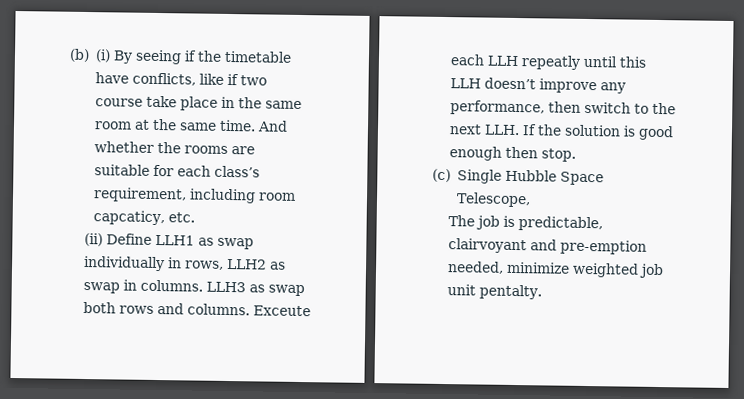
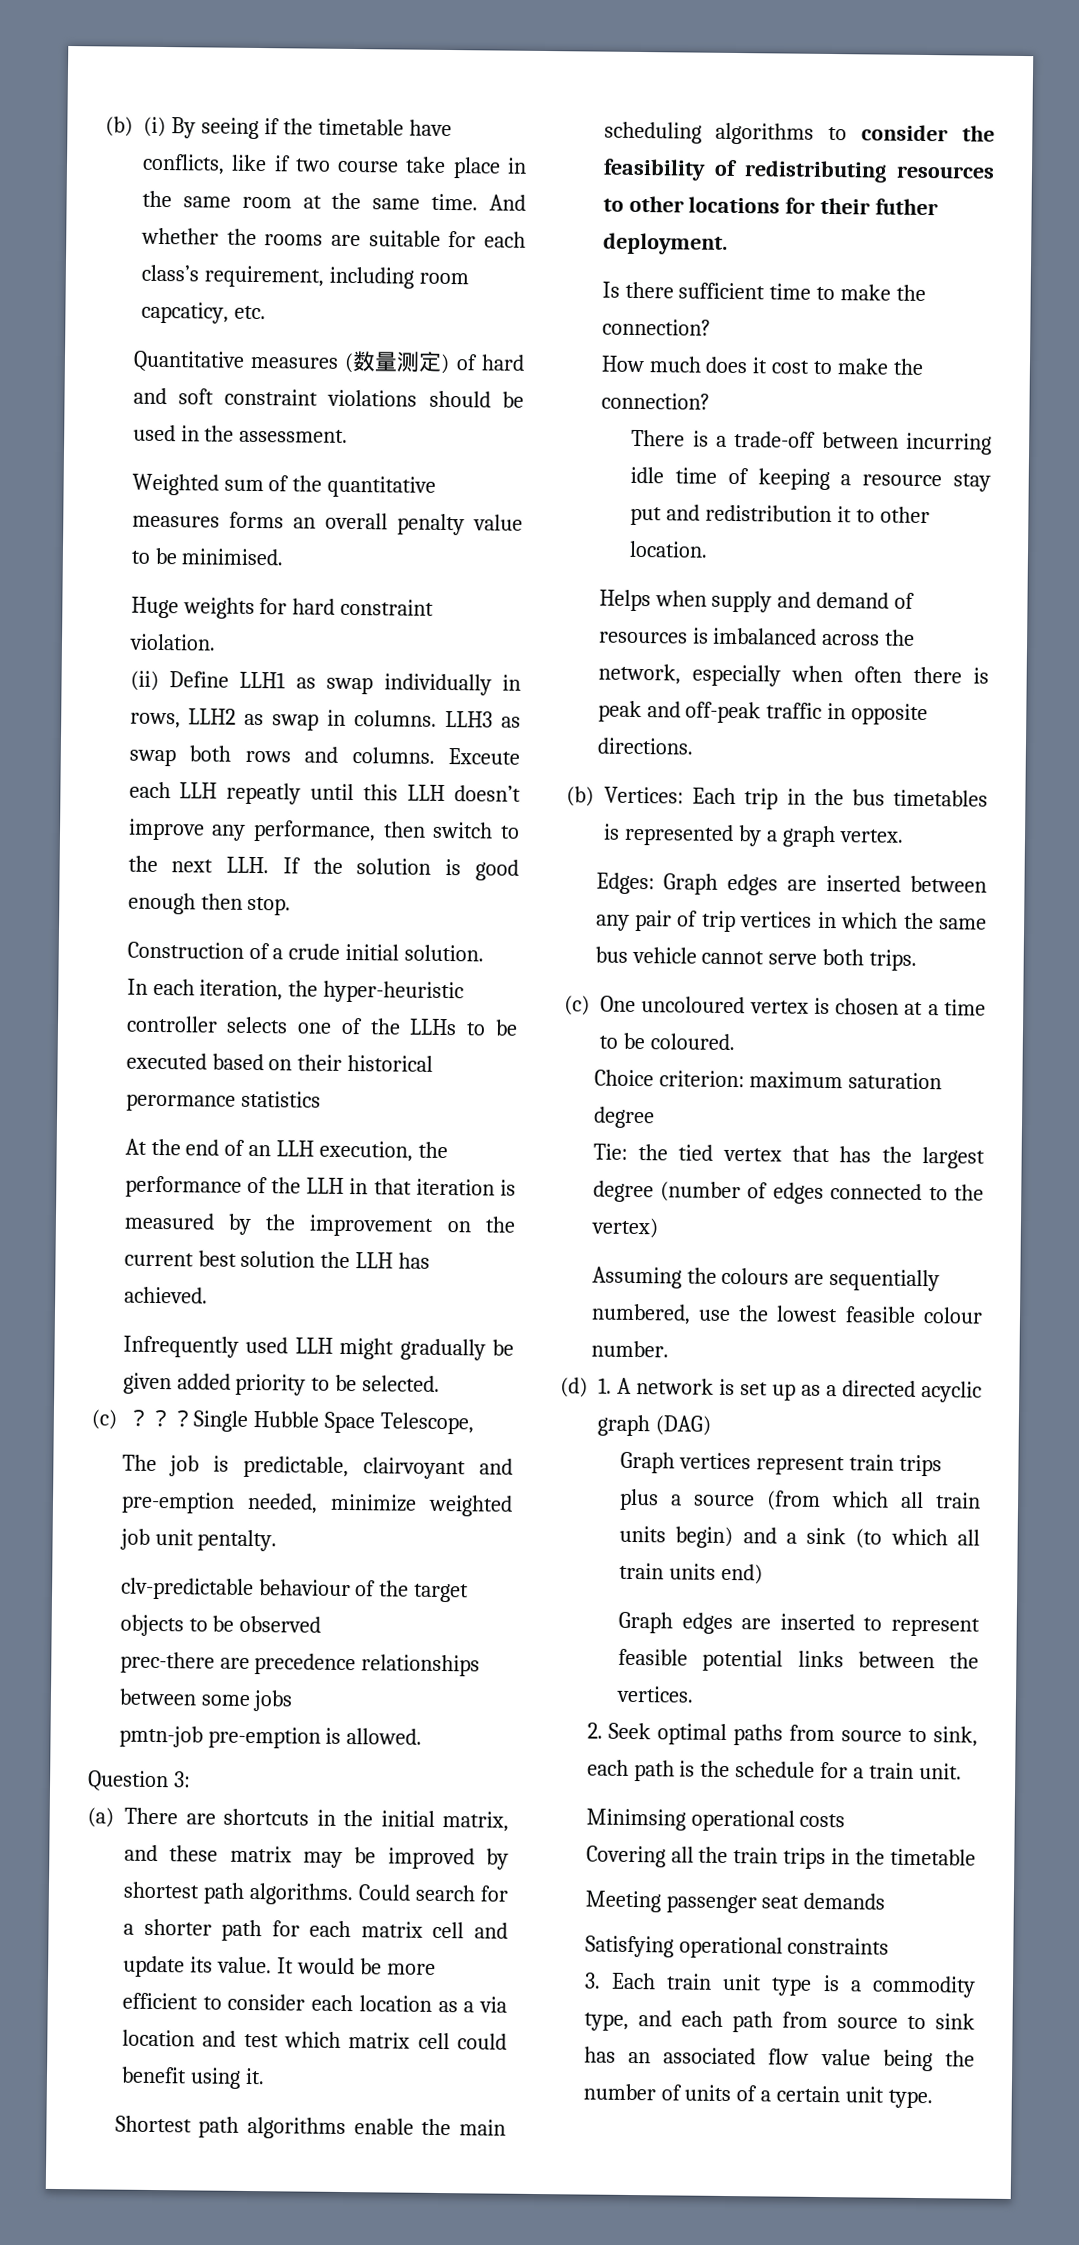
(195, 217) none -> [132,350,525,375] [132,387,524,408] [132,424,349,443] [131,473,437,498] [131,511,523,536] [130,547,284,566] [130,596,435,619] [128,633,216,651] // Quantitative measures (数量测定) of hard and soft constraint violations should be used in the assessment. // Weighted sum of the quantitative measures forms an overall penalty value to be minimised. // Huge weights for hard constraint violation.
[432,168,451,183] // (c) -> [126,941,485,962] [126,978,465,1004] [125,1015,518,1036] [125,1052,434,1072] [125,1090,321,1112] [124,1138,449,1162] [124,1175,516,1198] [123,1212,516,1237] [123,1250,431,1269] [123,1286,208,1304] [122,1335,514,1361] [122,1372,441,1396] [91,1409,194,1430] // Construction of a crude initial solution. // In each iteration, the hyper-heuristic controller selects one of the LLHs to be executed based on their historical perormance statistics // At the end of an LLH execution, the performance of the LLH in that iteration is measured by the improvement on the current best solution the LLH has achieved. // Infrequently used LLH might gradually be given added priority to be selected. // (c)？？？
(542, 292) none -> [119,1577,470,1603] [119,1614,322,1637] [119,1651,481,1677] [118,1688,294,1712] [118,1725,423,1749] [87,1770,191,1792] [87,1807,509,1832] [124,1844,509,1870] [123,1881,509,1906] [123,1918,508,1942] [123,1955,436,1978] [122,1992,508,2013] [122,2029,507,2050] [121,2066,265,2089] [114,2115,506,2140] [603,121,995,145] [602,158,995,183] [602,195,939,216] [602,232,728,255] [601,281,927,302] [601,318,711,336] [600,355,925,375] [600,392,710,410] [631,429,992,455] [630,466,992,492] [630,504,930,526] [629,540,709,558] [598,589,916,613] [598,627,916,646] [597,663,989,687] [597,700,929,726] [596,737,694,755] [566,786,988,810] [603,823,904,848] [595,872,987,896] [595,909,988,933] [594,946,918,971] [564,995,986,1016] [599,1032,735,1051] [593,1069,943,1090] [592,1106,655,1129] [592,1143,985,1169] [592,1180,984,1204] [590,1217,659,1239] [591,1266,941,1292] [590,1303,983,1325] [590,1340,669,1358] [560,1377,982,1403] [597,1414,711,1437] [620,1451,942,1477] [619,1488,981,1511] [619,1525,981,1549] [619,1562,764,1585] [618,1611,980,1637] [618,1648,979,1672] [616,1685,695,1703] [586,1722,978,1747] [586,1759,963,1782] [585,1808,846,1832] [585,1845,977,1870] [584,1890,886,1914] [584,1935,890,1959] [583,1972,976,1998] [583,2010,975,2033] [583,2046,975,2072] [582,2083,934,2109] // clv-predictable behaviour of the target objects to be observed // prec-there are precedence relationships between some jobs // pmtn-job pre-emption is allowed. // Question 3: // (a) There are shortcuts in the initial matrix, and these matrix may be improved by shortest path algorithms. Could search for a shorter path for each matrix cell and update its value. It would be more efficient to consider each location as a via location and test which matrix cell could benefit using it. // Shortest path algorithms enable the main scheduling algorithms to consider the feasibility of redistributing resources to other locations for their futher deployment. // Is there sufficient time to make the connection? // How much does it cost to make the connection? // There is a trade-off between incurring idle time of keeping a resource stay put and redistribution it to other location. // Helps when supply and demand of resources is imbalanced across the network, especially when often there is peak and off-peak traffic in opposite directions. // (b) Vertices: Each trip in the bus timetables is represented by a graph vertex. // Edges: Graph edges are inserted between any pair of trip vertices in which the same bus vehicle cannot serve both trips. // (c) One uncoloured vertex is chosen at a time to be coloured. // Choice criterion: maximum saturation degree // Tie: the tied vertex that has the largest degree (number of edges connected to the vertex) // Assuming the colours are sequentially numbered, use the lowest feasible colour number. // (d) 1. A network is set up as a directed acyclic graph (DAG) // Graph vertices represent train trips plus a source (from which all train units begin) and a sink (to which all train units end) // Graph edges are inserted to represent feasible potential links between the vertices. // 2. Seek optimal paths from source to sink, each path is the schedule for a train unit. // Minimsing operational costs // Covering all the train trips in the timetable // Meeting passenger seat demands // Satisfying operational constraints // 3. Each train unit type is a commodity type, and each path from source to sink has an associated flow value being the number of units of a certain unit type.

